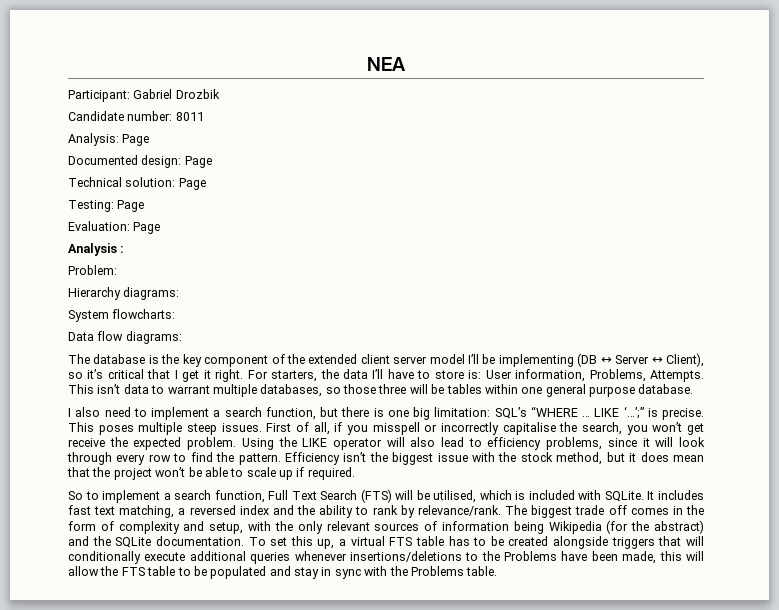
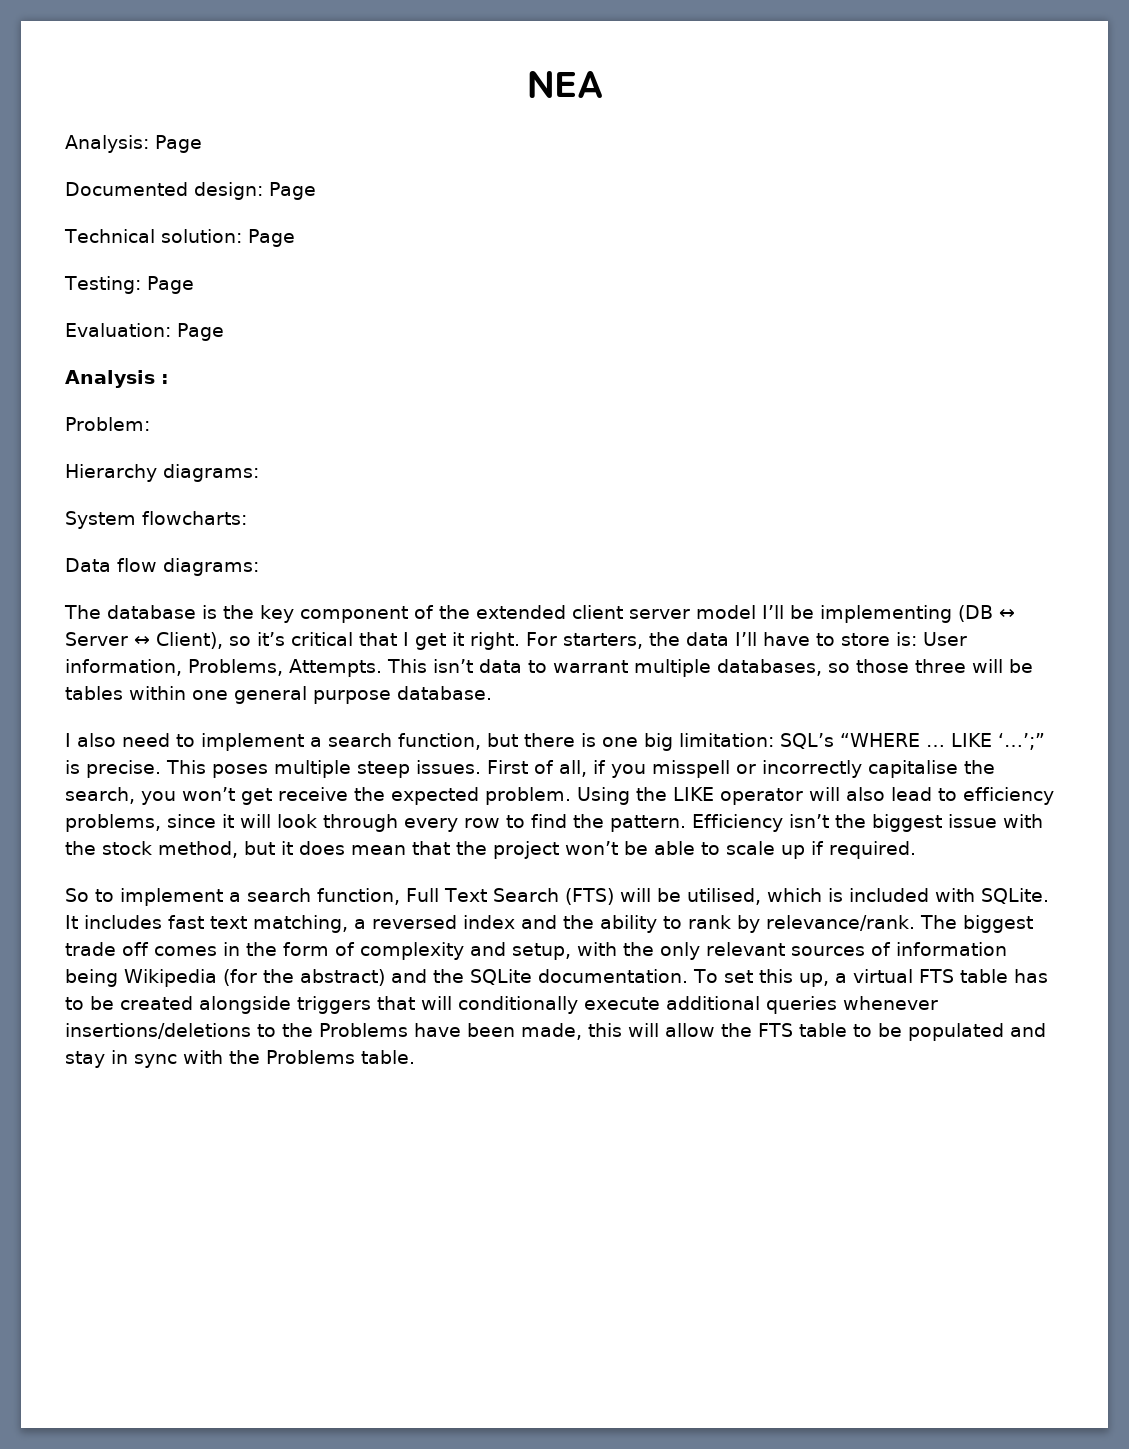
[68,89,220,102] [68,111,204,121] // Participant: Gabriel Drozbik // Candidate number: 8011 -> (603, 84) none

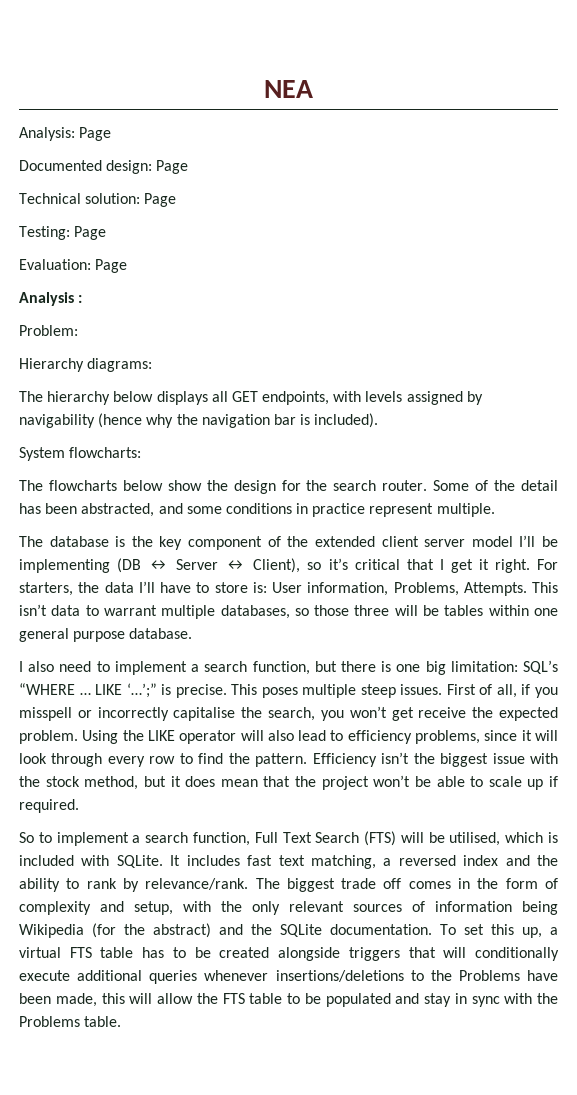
[65,511,247,529] [65,558,259,576] System flowcharts: // Data flow diagrams: -> [19,391,483,405] [19,413,379,428] [19,447,142,461] [19,480,558,494] [19,503,495,517] The hierarchy below displays all GET endpoints, with levels assigned by navigability (hence why the navigation bar is included). // System flowcharts: // The flowcharts below show the design for the search router. Some of the detail has been abstracted, and some conditions in practice represent multiple.

